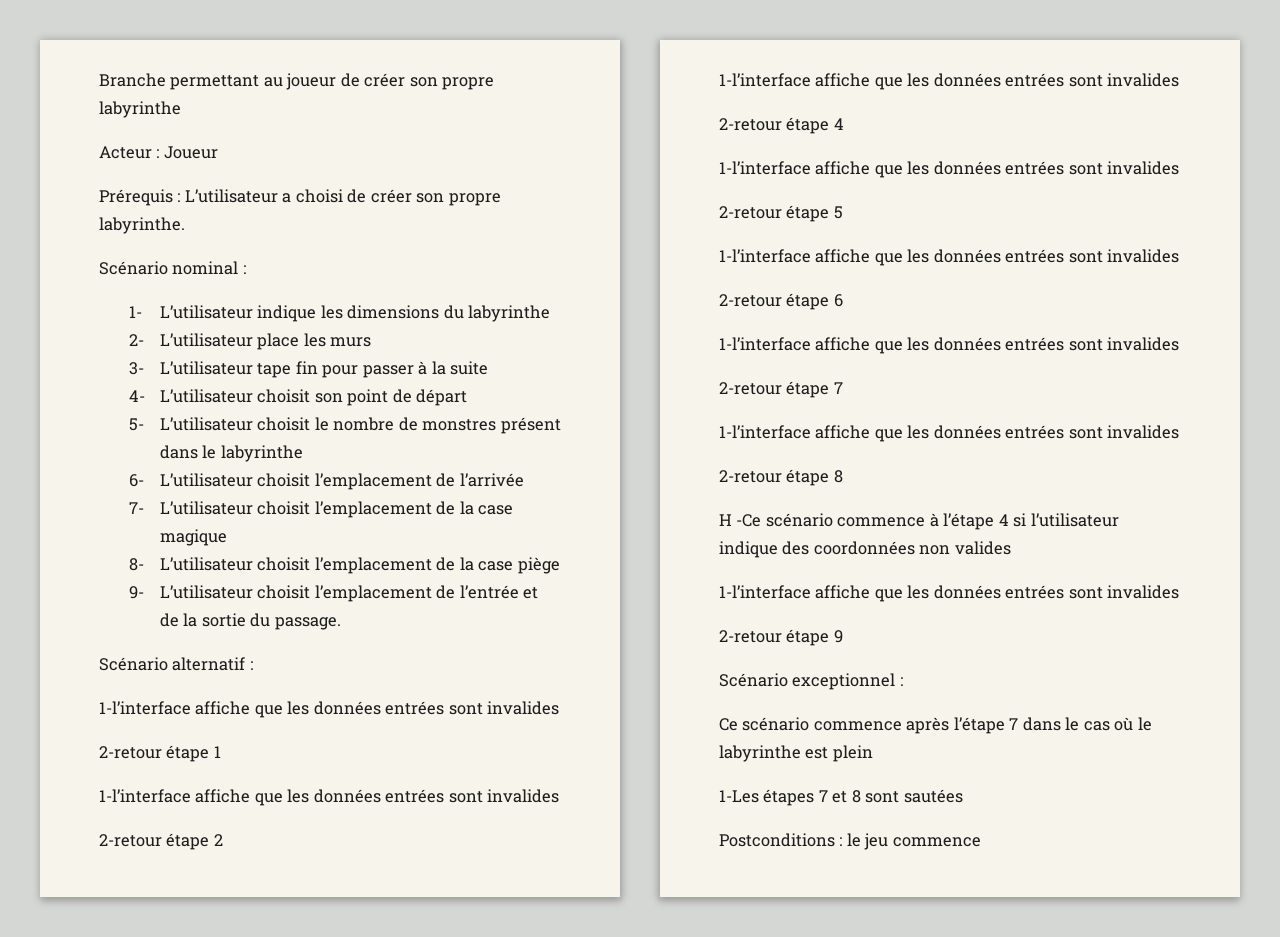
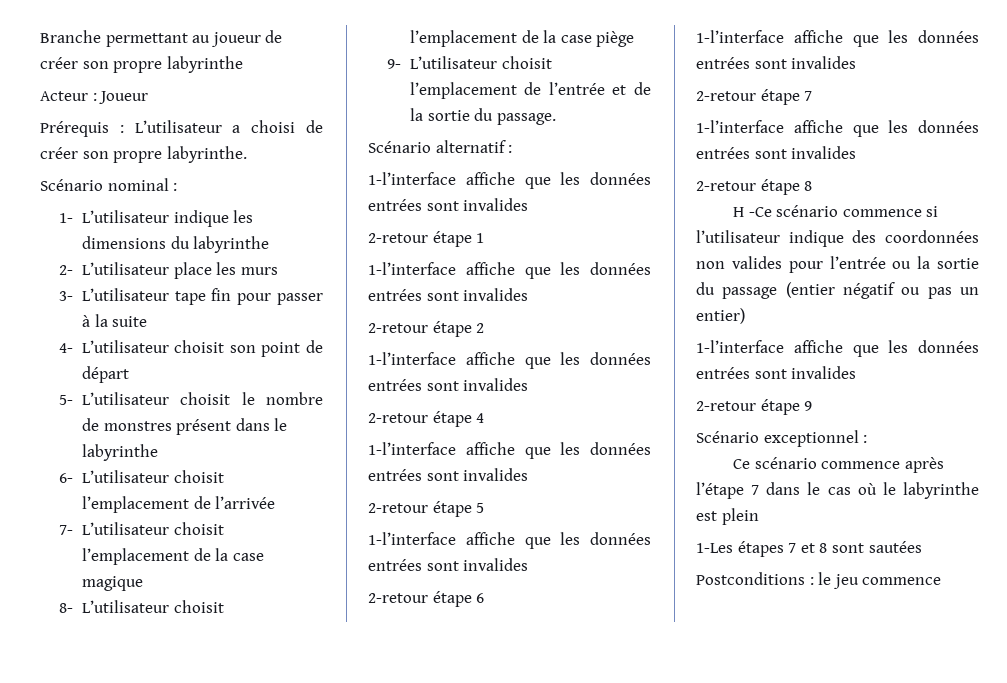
[929,513,1009,530] à l’étape 4 -> (922, 213) none
(1011, 548) none -> [788,256,979,273] [696,282,979,299] [696,308,745,324] pour l’entrée ou la sortie du passage (entier négatif ou pas un entier)

